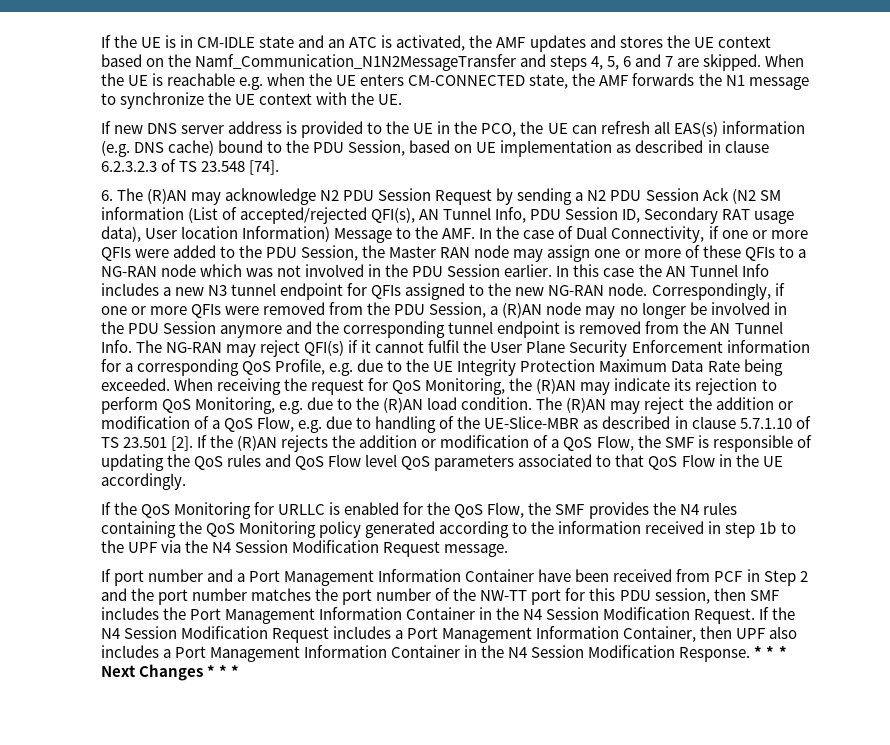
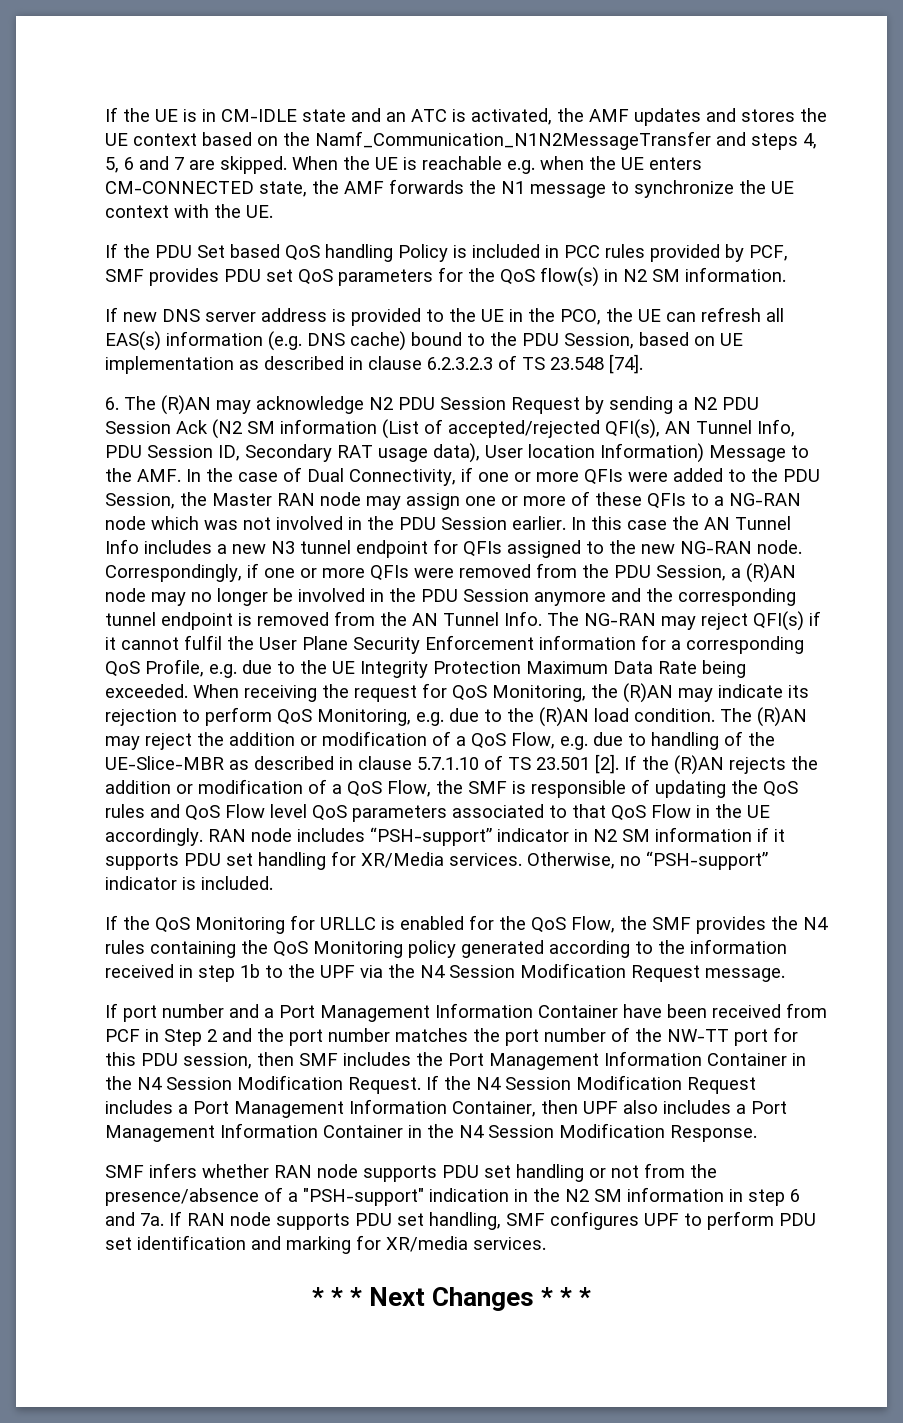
(403, 99) none -> [104,243,788,262] [104,267,786,287] // If the PDU Set based QoS handling Policy is included in PCC rules provided by PCF, SMF provides PDU set QoS parameters for the QoS flow(s) in N2 SM information.
(186, 481) none -> [207,827,785,846] [104,851,768,870] [104,876,273,890] RAN node includes “PSH-support” indicator in N2 SM information if it supports PDU set handling for XR/Media services. Otherwise, no “PSH-support” indicator is included.
(751, 654) none -> [104,1163,717,1182] [104,1187,800,1206] [104,1211,816,1230] [104,1235,546,1254] // SMF infers whether RAN node supports PDU set handling or not from the presence/absence of a "PSH-support" indication in the N2 SM information in step 6 and 7a. If RAN node supports PDU set handling, SMF configures UPF to perform PDU set identification and marking for XR/media services. //

